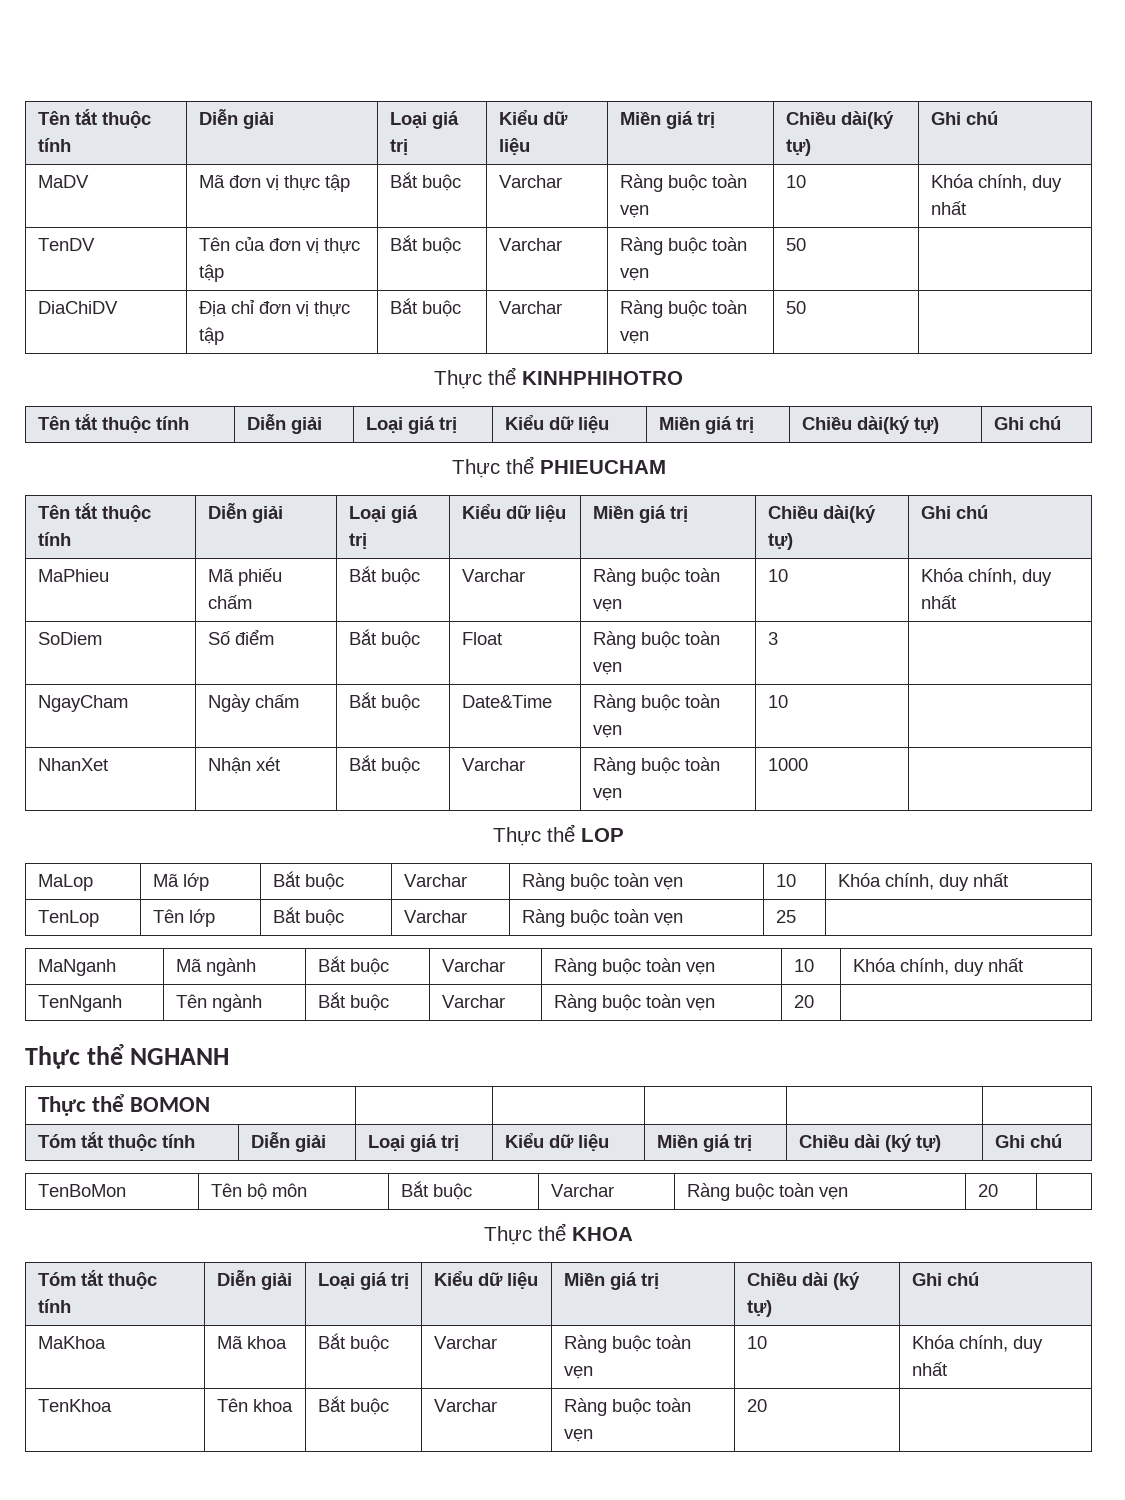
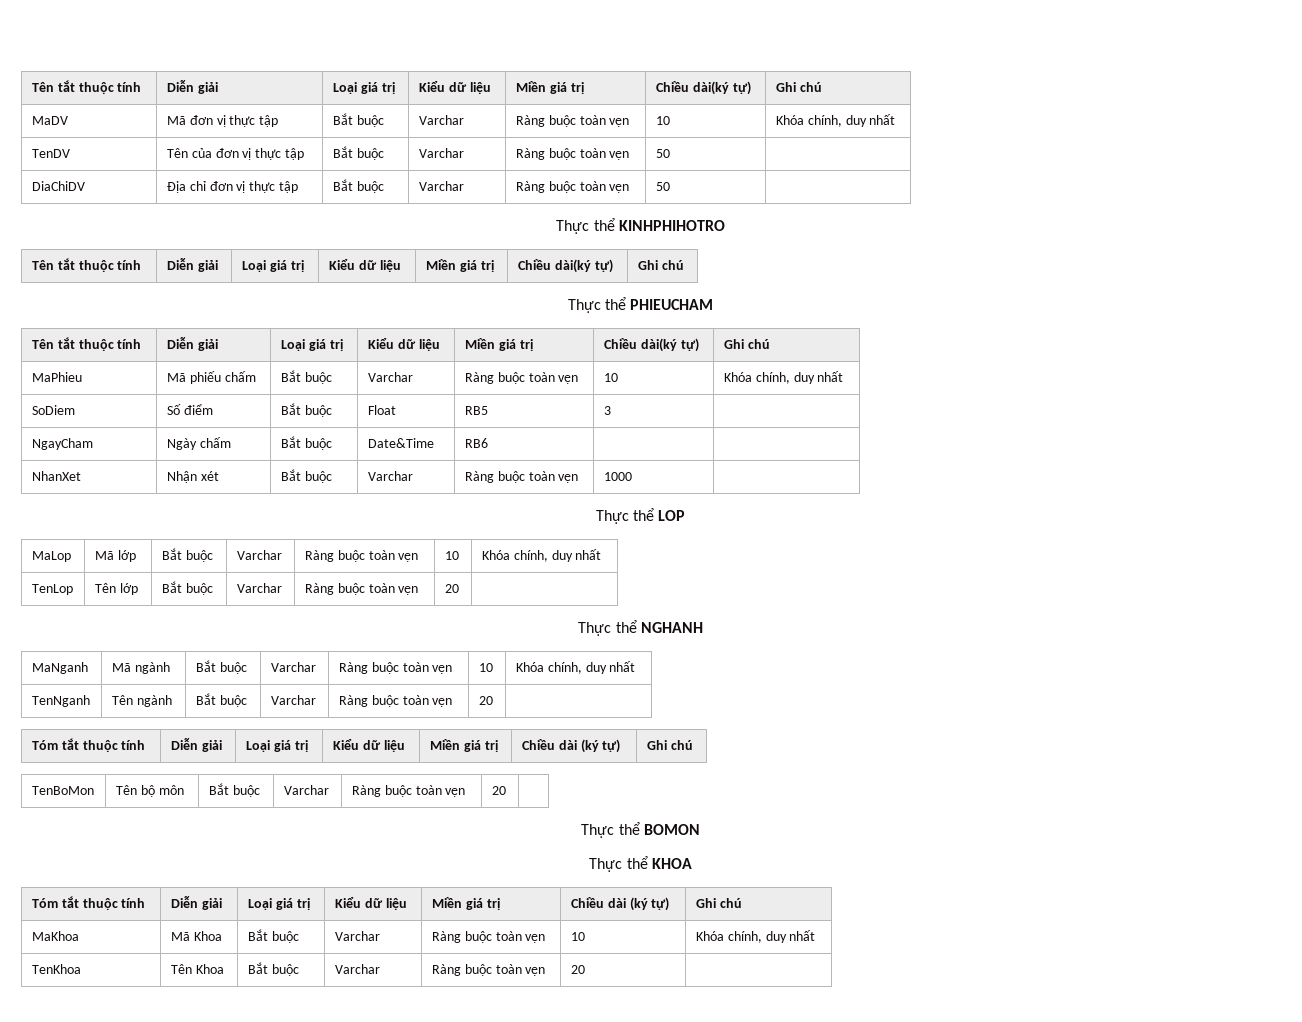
[592,631,720,649] [592,662,622,675] Ràng buộc toàn vẹn -> [464,406,488,415] RB5
[592,694,720,712] [592,725,622,738] [767,695,788,708] Ràng buộc toàn vẹn | 10 -> [464,438,488,448] RB6 |
[775,910,796,923] 25 | -> [444,584,459,593] [578,620,703,636] 20 | // Thực thể NGHANH
[25,1044,229,1069] [37,1094,211,1116] // Thực thể NGHANH // Thực thể BOMON | | | | | -> (493, 700) none
(998, 1190) none -> [581,822,700,838] // Thực thể BOMON
[246,1336,287,1349] khoa -> [193,931,222,941] Khoa
[252,1399,293,1412] khoa -> [195,964,224,974] Khoa

